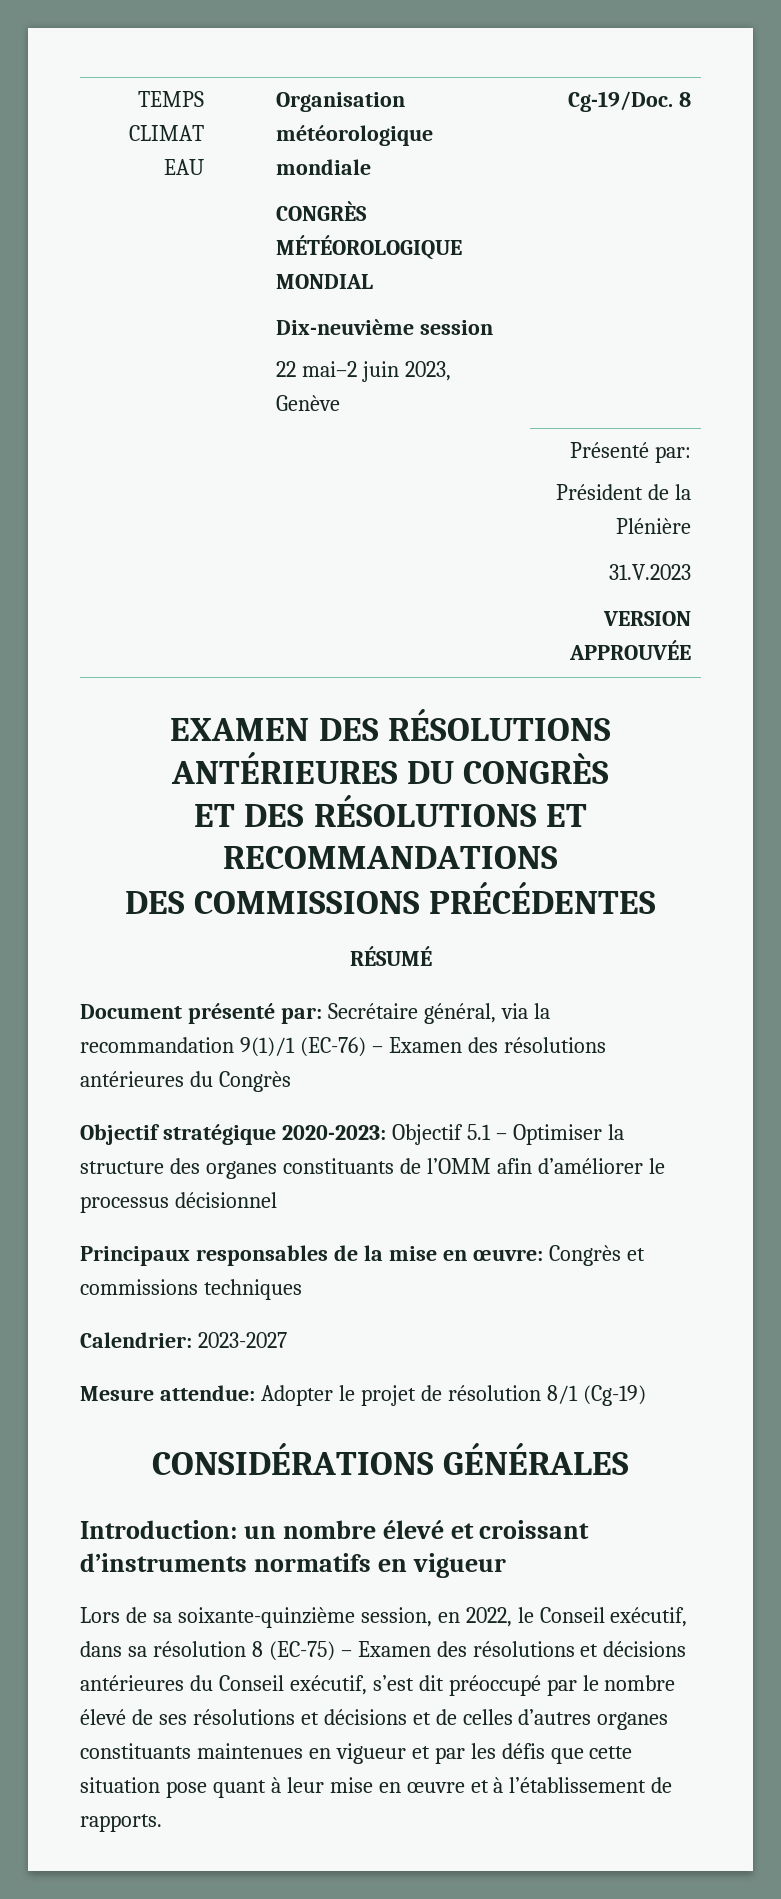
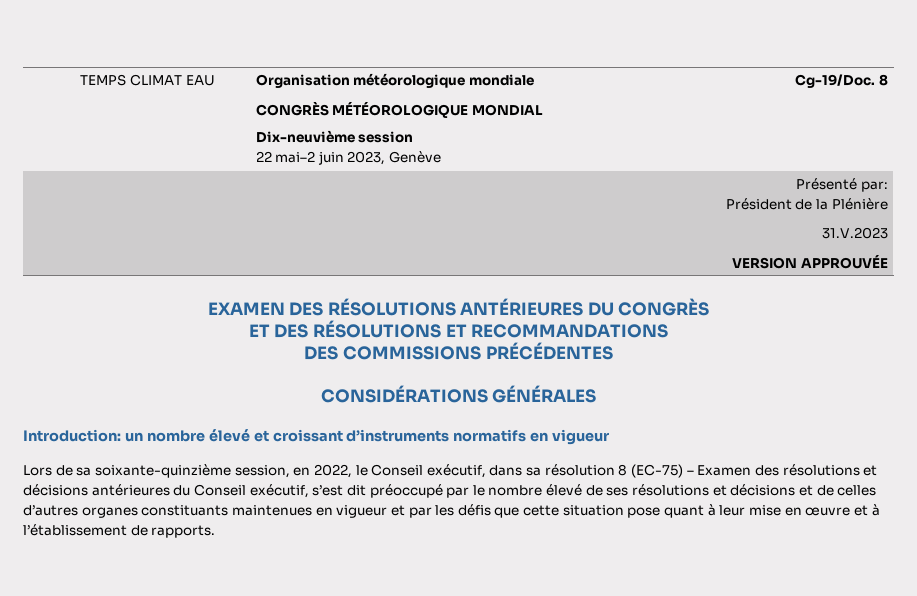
[349,946,432,966] [80,1003,550,1024] [80,1037,606,1057] [80,1071,291,1092] [80,1124,624,1145] [80,1158,665,1179] [80,1192,277,1213] [80,1245,645,1266] [80,1279,302,1300] [80,1332,287,1348] [80,1385,646,1406] // RÉSUMÉ // Document présenté par: Secrétaire général, via la recommandation 9(1)/1 (EC-76) – Examen des résolutions antérieures du Congrès // Objectif stratégique 2020-2023: Objectif 5.1 – Optimiser la structure des organes constituants de l’OMM afin d’améliorer le processus décisionnel // Principaux responsables de la mise en œuvre: Congrès et commissions techniques // Calendrier: 2023-2027 // Mesure attendue: Adopter le projet de résolution 8/1 (Cg-19) -> (613, 351) none

